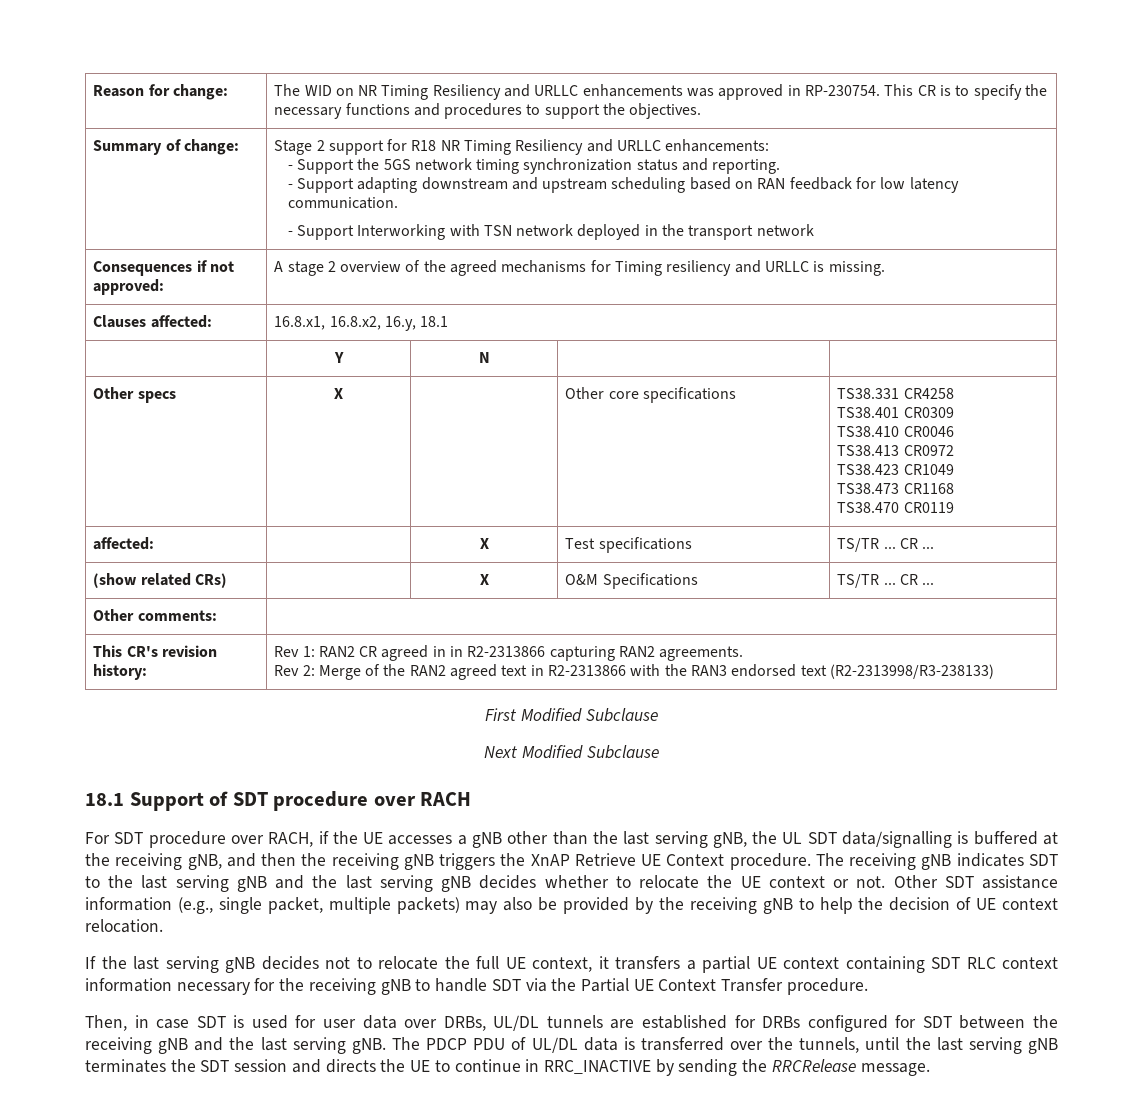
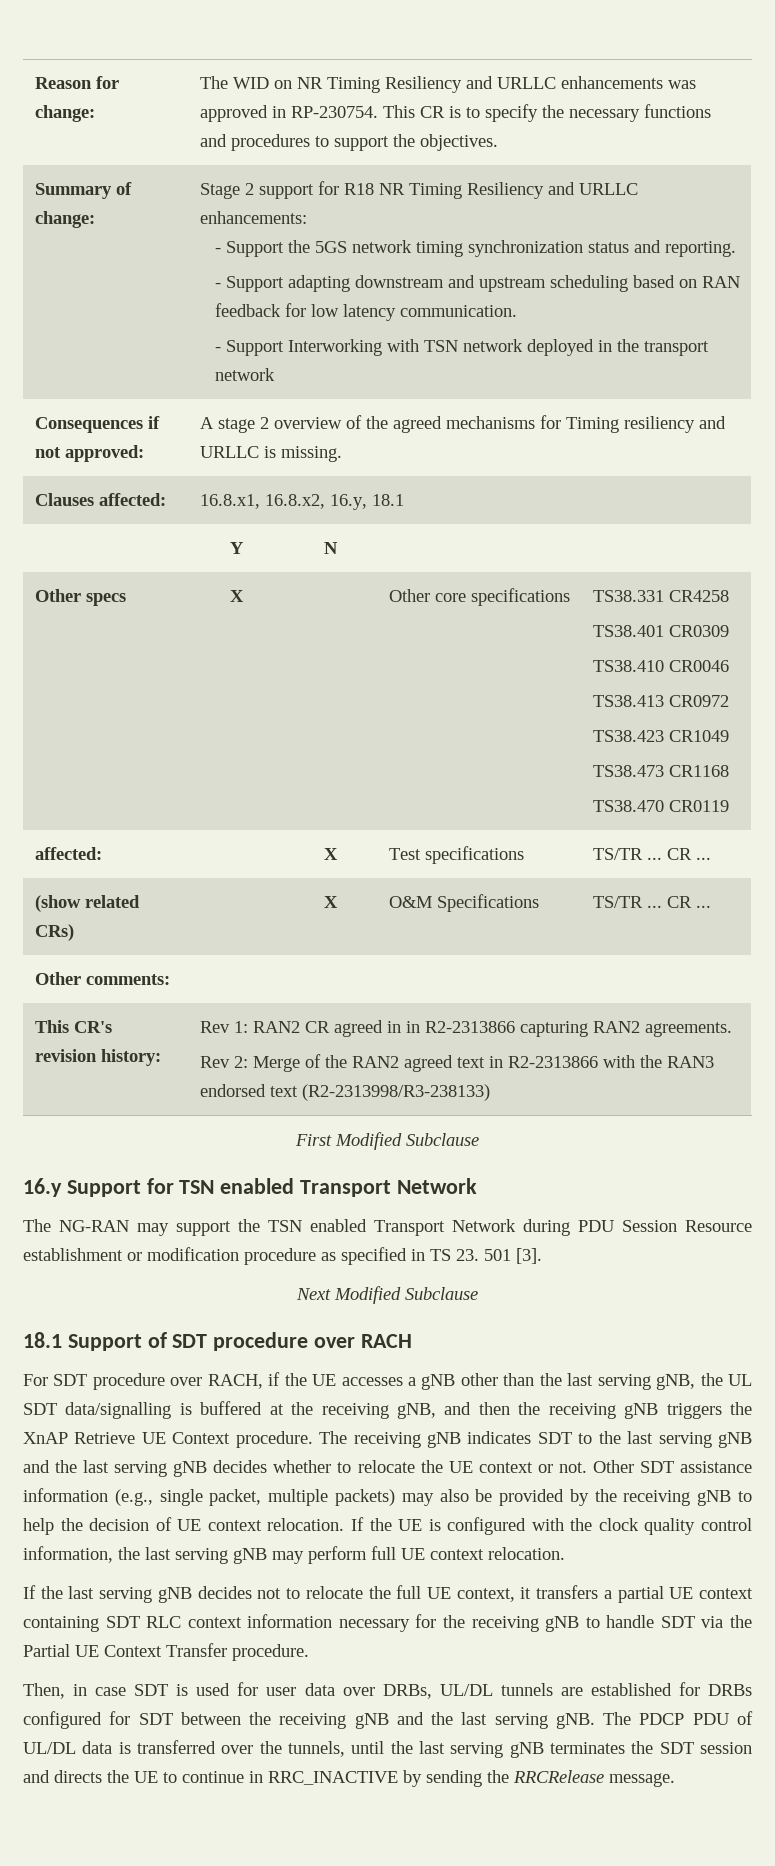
(658, 715) none -> [23,1178,477,1197] [23,1219,752,1236] [23,1247,542,1265] // 16.y Support for TSN enabled Transport Network // The NG-RAN may support the TSN enabled Transport Network during PDU Session Resource establishment or modification procedure as specified in TS 23. 501 [3].
(163, 926) none -> [350,1517,752,1535] [23,1546,565,1564] If the UE is configured with the clock quality control information, the last serving gNB may perform full UE context relocation.

